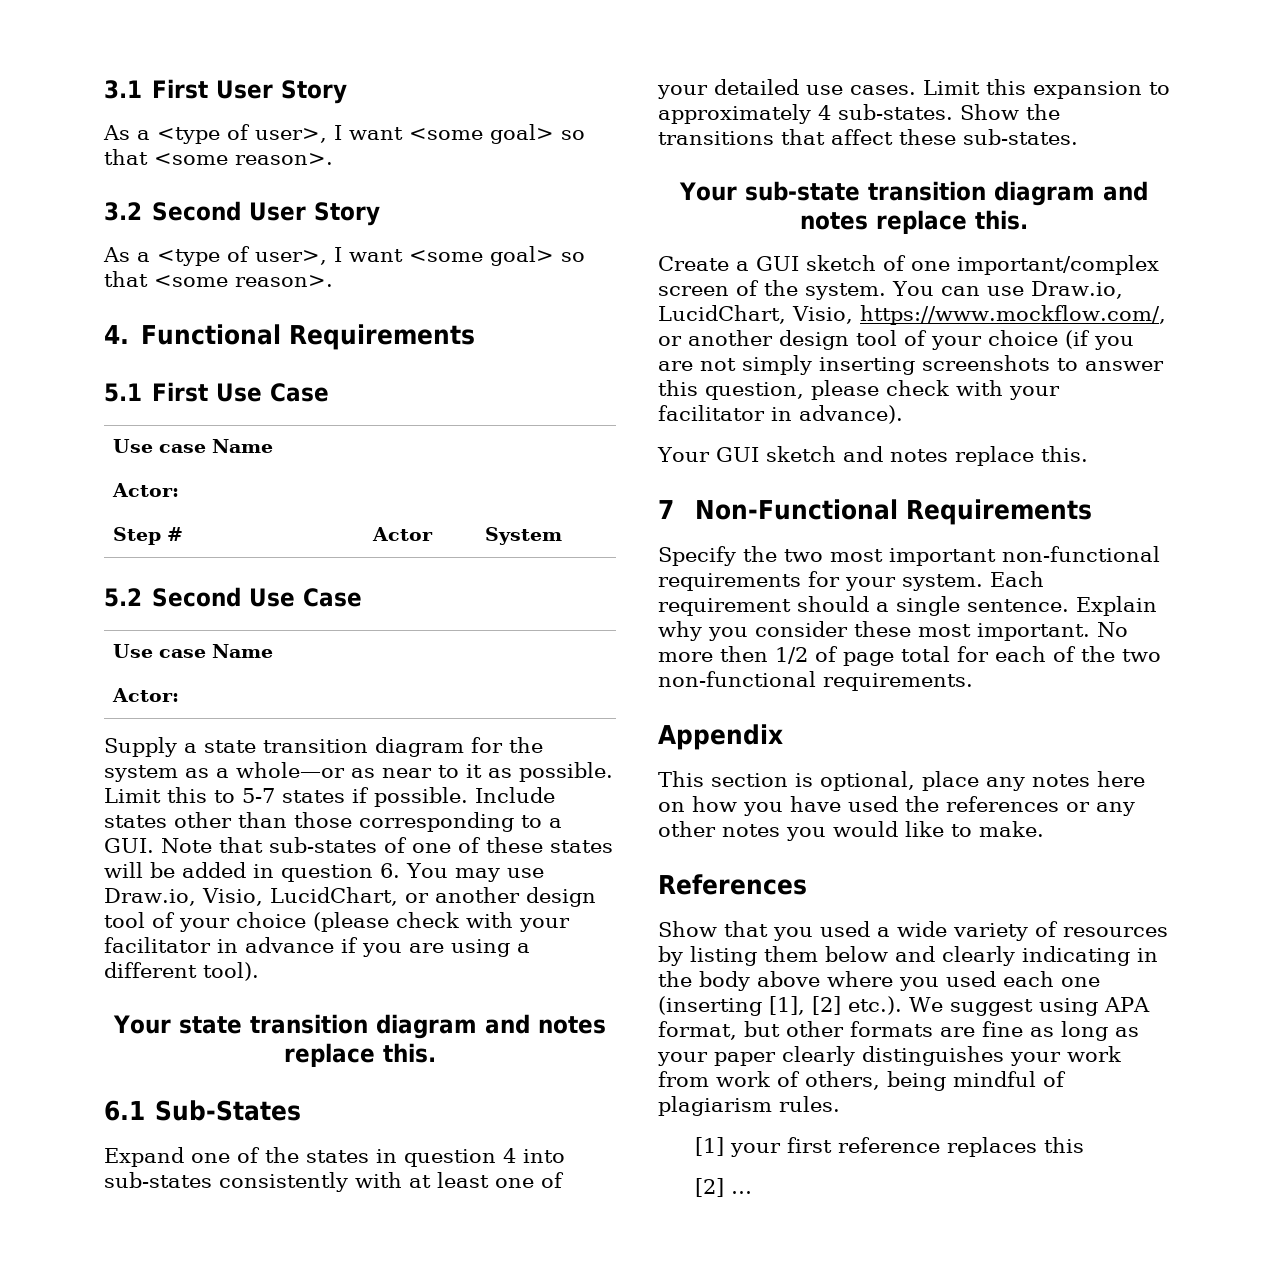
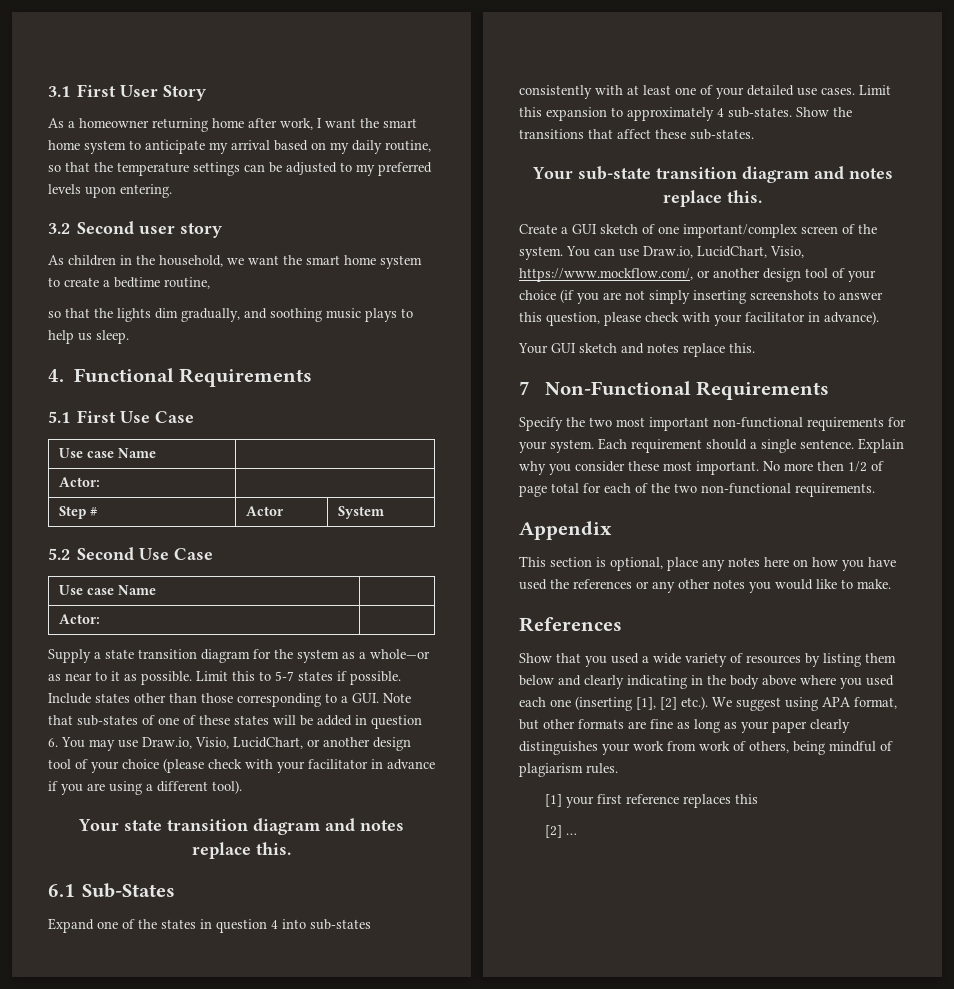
[157,124,585,144] [104,149,333,165] <type of user>, I want <some goal> so that <some reason>. -> [79,118,417,132] [48,140,431,154] [48,162,432,176] [48,184,172,198] homeowner returning home after work, I want the smart home system to anticipate my arrival based on my daily routine, so that the temperature settings can be adjusted to my preferred levels upon entering.
[249,202,381,226] [103,246,585,266] [104,271,333,287] User Story // As a <type of user>, I want <some goal> so that <some reason>. -> [139,223,223,238] [48,255,422,269] [48,277,210,289] [48,308,413,322] [48,330,129,344] user story // As children in the household, we want the smart home system to create a bedtime routine, // so that the lights dim gradually, and soothing music plays to help us sleep.

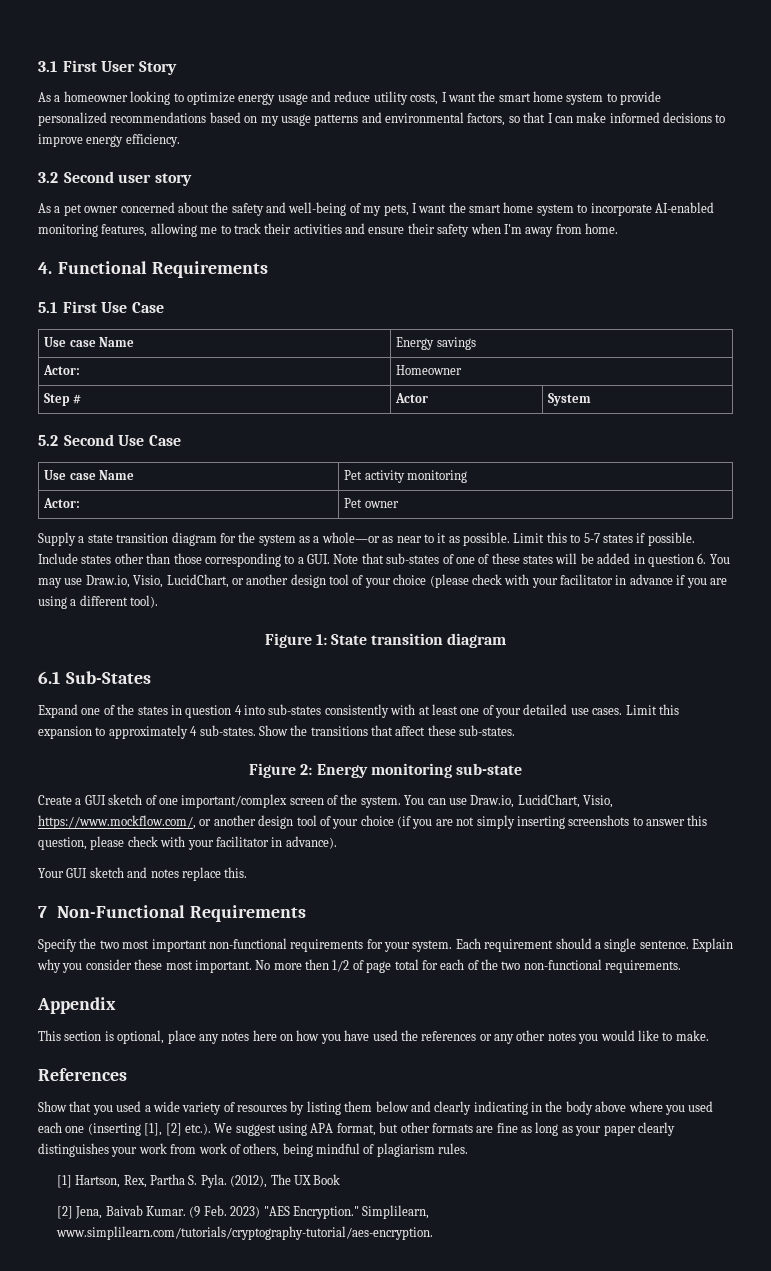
[152,118,417,132] [48,140,431,154] [48,162,432,176] [48,184,172,198] returning home after work, I want the smart home system to anticipate my arrival based on my daily routine, so that the temperature settings can be adjusted to my preferred levels upon entering. -> [130,91,662,105] [38,112,726,126] [38,134,180,147] looking to optimize energy usage and reduce utility costs, I want the smart home system to provide personalized recommendations based on my usage patterns and environmental factors, so that I can make informed decisions to improve energy efficiency.
[68,255,422,269] [48,277,210,289] [48,308,413,322] [48,330,129,344] children in the household, we want the smart home system to create a bedtime routine, // so that the lights dim gradually, and soothing music plays to help us sleep. -> [54,202,714,216] [38,223,618,237] a pet owner concerned about the safety and well-being of my pets, I want the smart home system to incorporate AI-enabled monitoring features, allowing me to track their activities and ensure their safety when I'm away from home.
[58,477,100,487] // Actor: | -> [396,337,476,350] [43,365,81,375] [396,365,463,375] Energy savings // Actor: | Homeowner
[58,614,100,624] // Actor: | -> [344,470,468,483] [43,498,81,508] [344,498,399,508] Pet activity monitoring // Actor: | Pet owner
[78,818,404,835] [192,842,291,859] Your state transition diagram and notes replace this. -> [264,633,507,648] Figure 1: State transition diagram
[531,166,893,183] [663,190,762,207] Your sub-state transition diagram and notes replace this. -> [249,763,522,778] Figure 2: Energy monitoring sub-state
[565,794,758,808] [544,825,577,838] your first reference replaces this // [2] … -> [75,1174,341,1188] [56,1205,430,1219] [55,1226,433,1240] Hartson, Rex, Partha S. Pyla. (2012), The UX Book // [2] Jena, Baivab Kumar. (9 Feb. 2023) "AES Encryption." Simplilearn, www.simplilearn.com/tutorials/cryptography-tutorial/aes-encryption.

